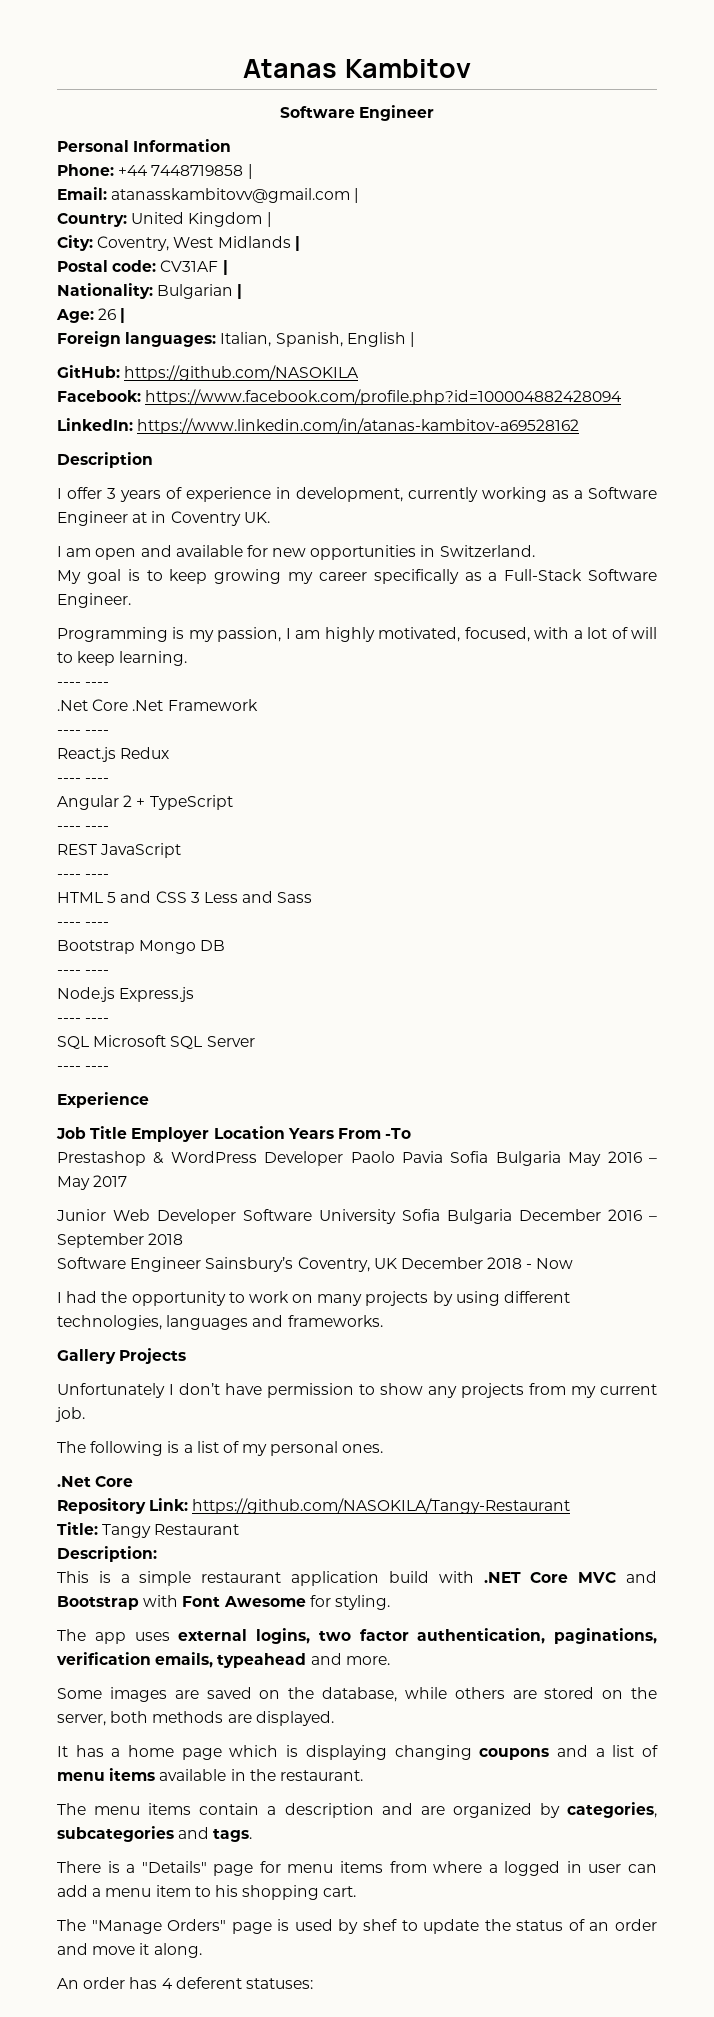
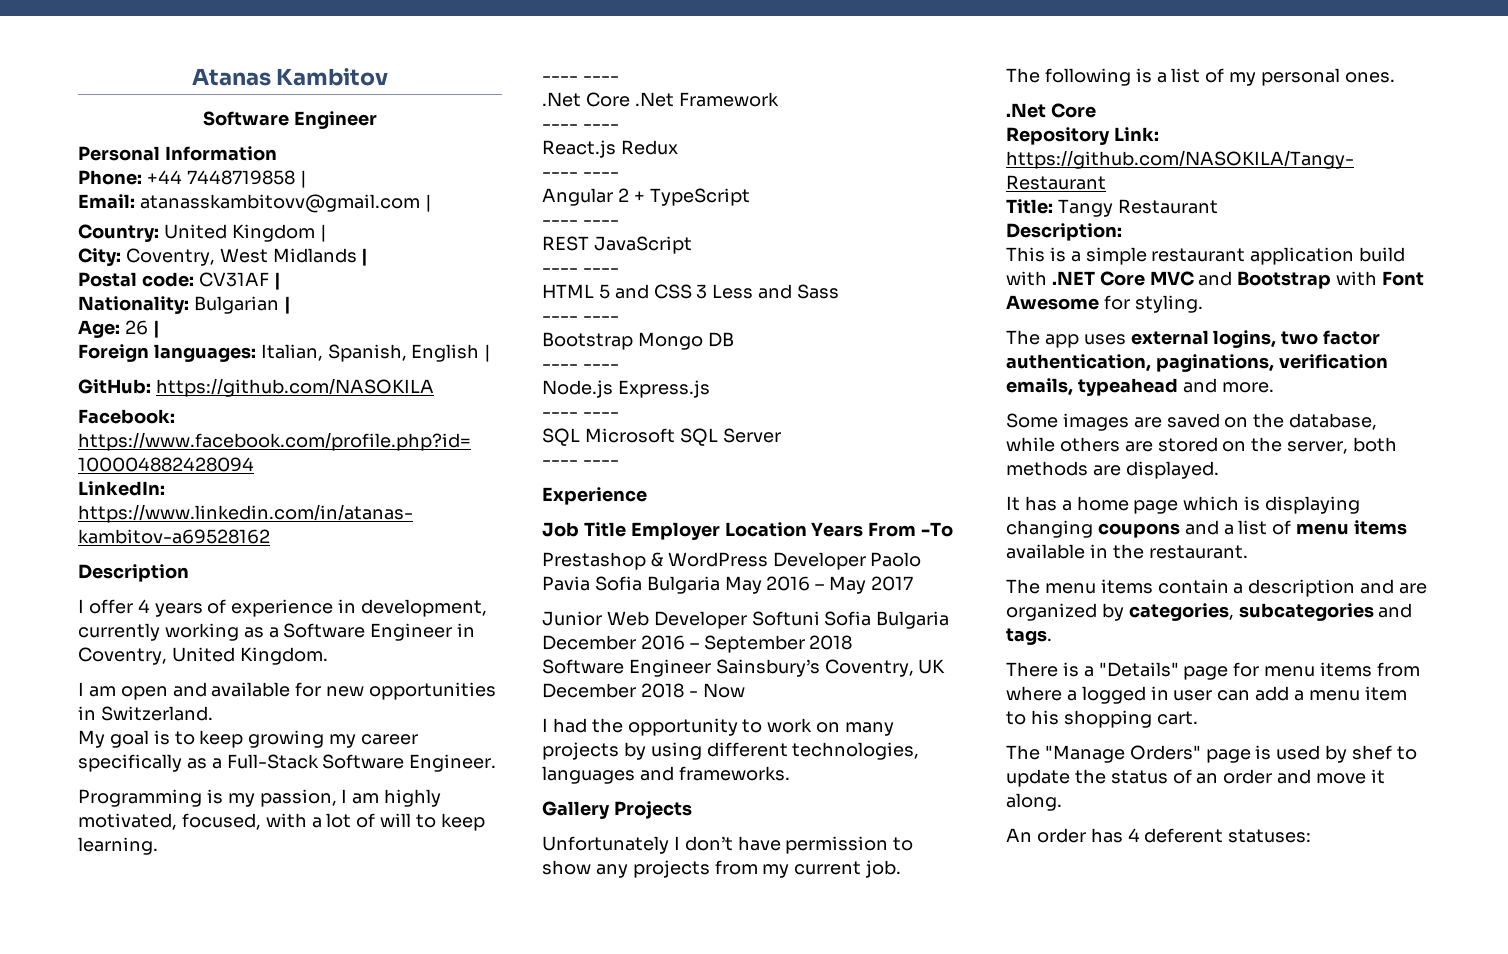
[107,488,116,499] 3 -> [137,599,150,613] 4
[132,511,270,526] at in Coventry UK. -> [457,623,476,637] [78,647,328,665] in Coventry, United Kingdom.
[243,1209,396,1224] Software University -> [751,611,820,626] Softuni

